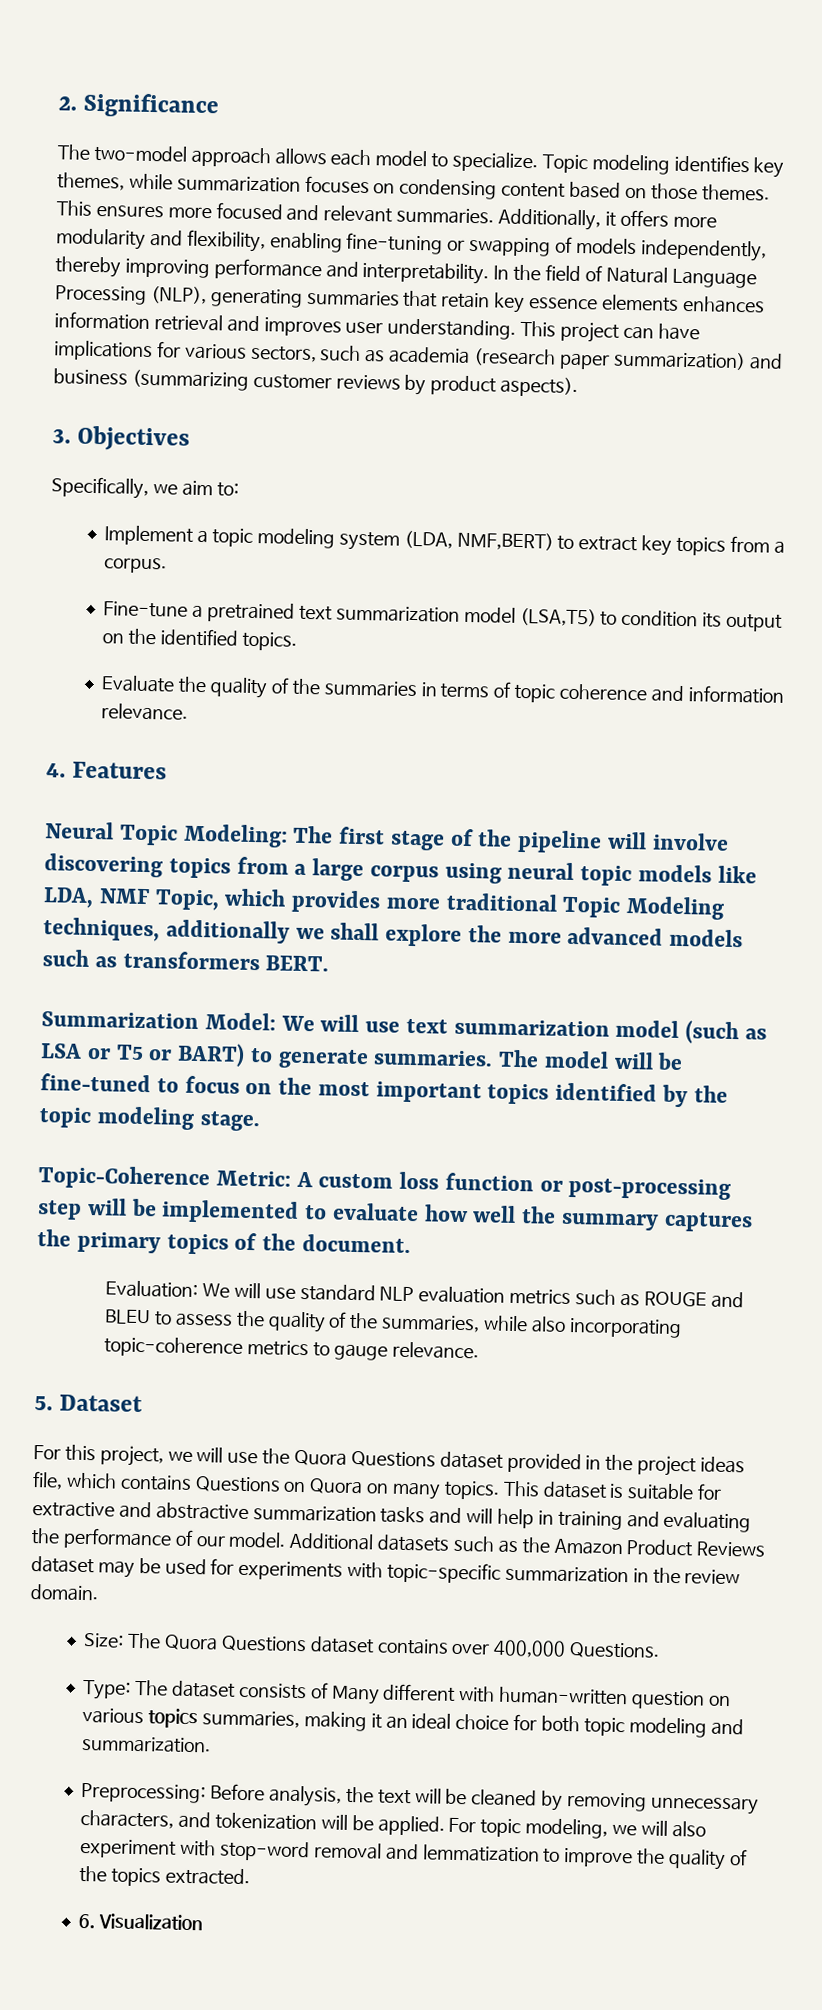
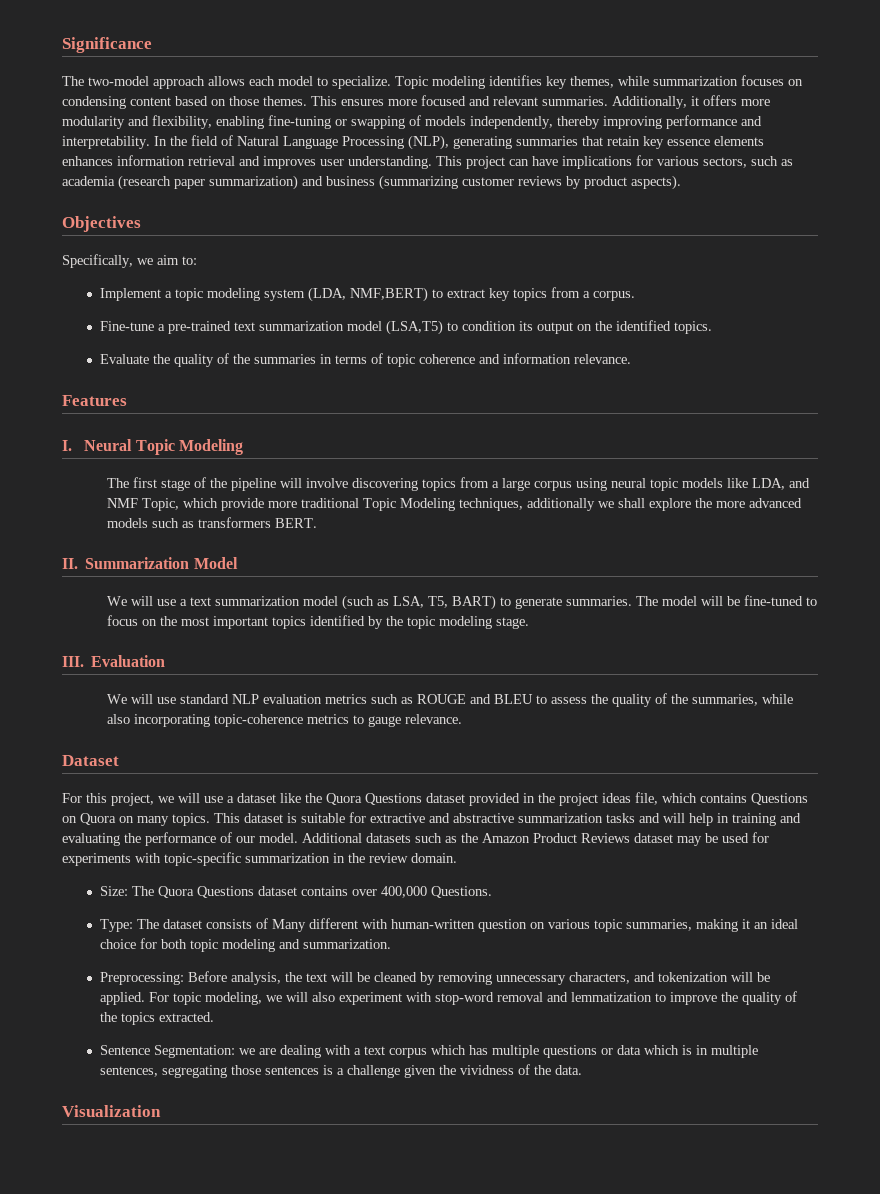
[58,96,77,111] 2. -> (62, 45) none
[52,428,71,444] 3. -> (681, 182) none
[207,602,296,623] pretrained -> [168,321,232,334] pre-trained
[46,763,66,778] 4. -> (632, 359) none
(168, 770) none -> [62,440,72,451] I.
[182,823,288,848] Modeling: -> [178,439,243,455] Modeling //
(94, 898) none -> [788,478,810,488] and
[291,889,381,914] provides -> [220,498,264,511] provide
[41,1011,400,1033] Summarization Model: We will use -> [62,557,238,569] [106,596,187,606] II. Summarization Model // We will use a
[40,1043,173,1061] LSA or T5 or -> [392,596,448,608] LSA, T5,
[38,1165,732,1201] [37,1197,753,1233] [37,1229,411,1255] [105,1280,199,1299] Topic-Coherence Metric: A custom loss function or post-processing step will be implemented to evaluate how well the summary captures the primary topics of the document. // Evaluation: -> [62,655,166,667] III. Evaluation //
[34,1396,53,1411] 5. -> (462, 719) none
(259, 1457) none -> [227,793,301,803] a dataset like
[148,1708,199,1729] topics -> [594,919,623,932] topic
[78,1913,96,1929] 6. -> [100,1045,759,1058] [100,1064,583,1078] Sentence Segmentation: we are dealing with a text corpus which has multiple questions or data which is in multiple sentences, segregating those sentences is a challenge given the vividness of the data. //

